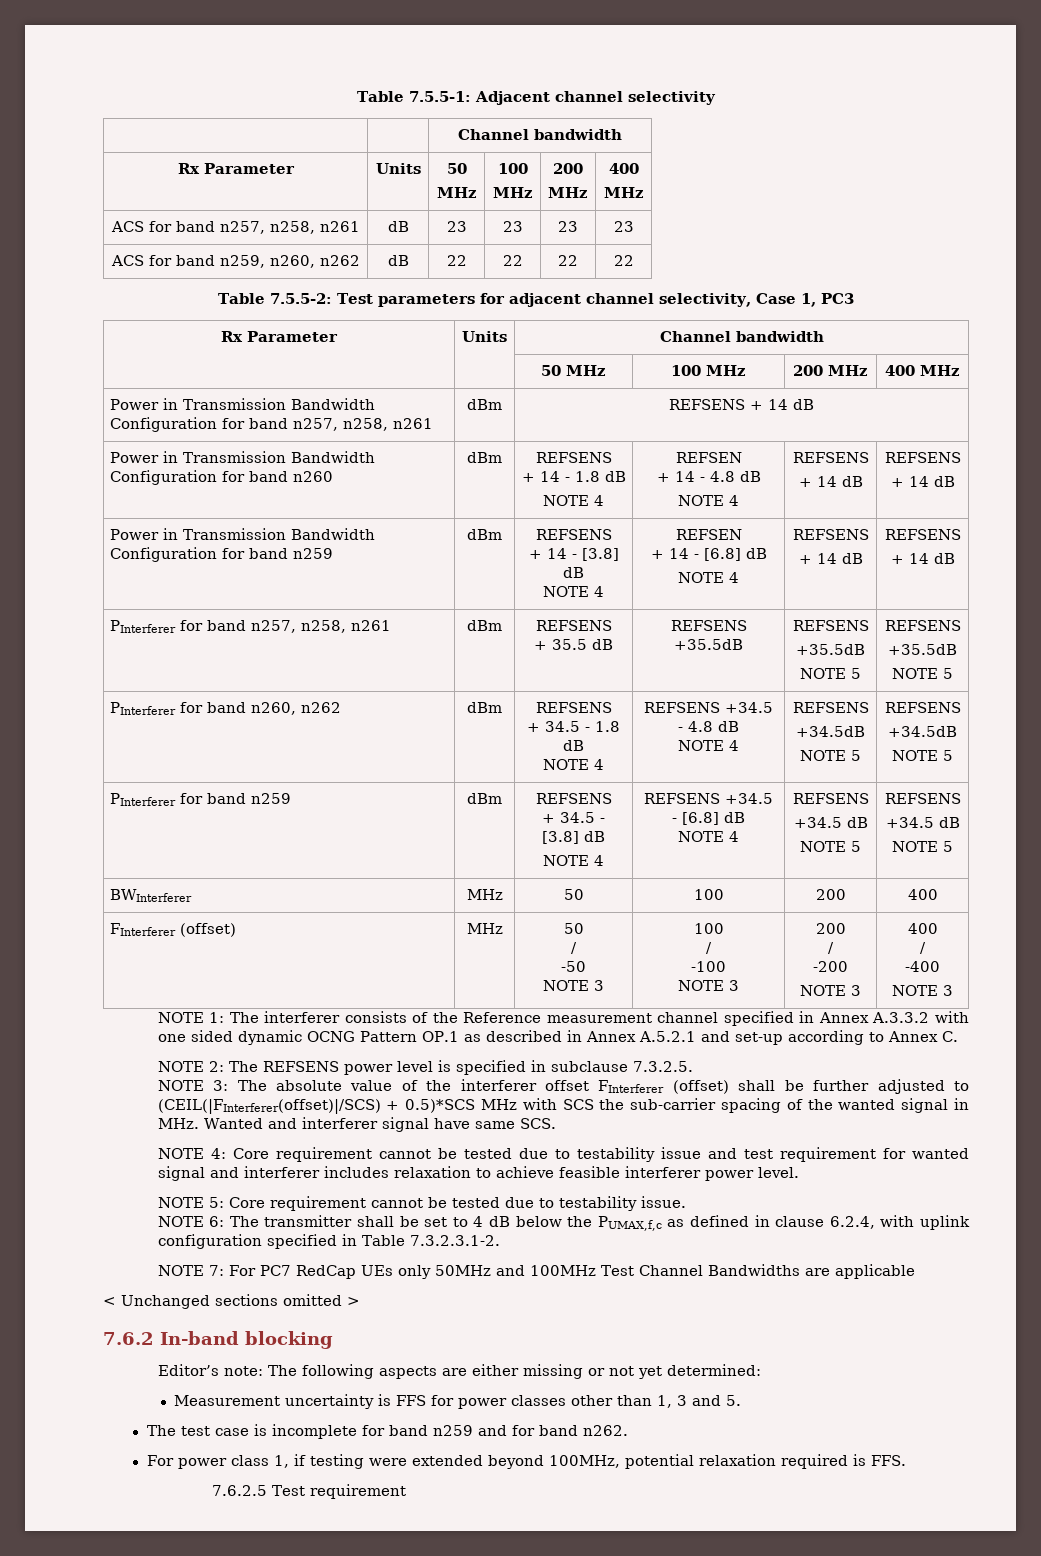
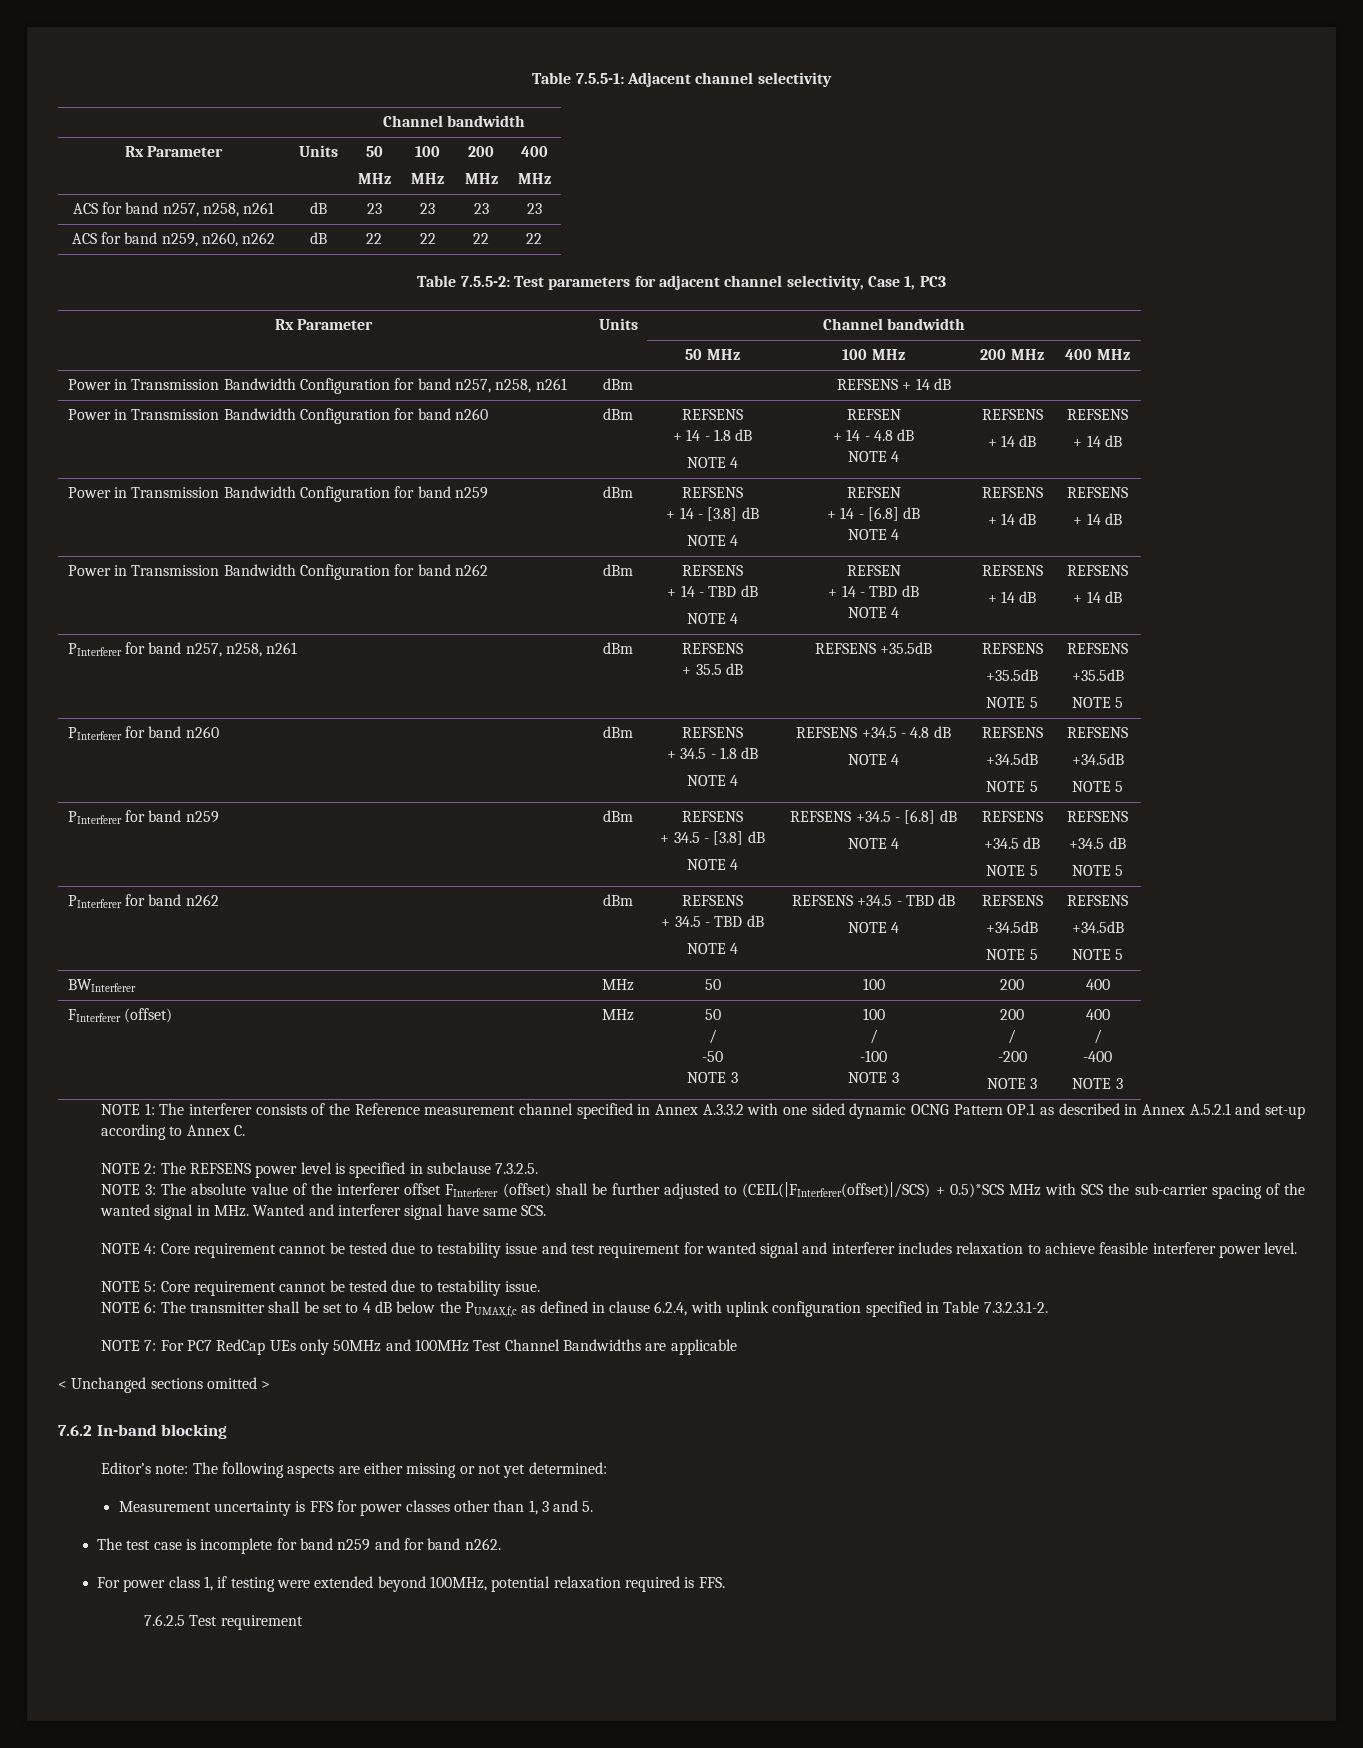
(955, 558) none -> [67,564,488,580] [603,564,633,576] [682,565,743,576] [667,585,758,597] [686,613,739,624] [846,565,901,576] [828,585,919,597] [847,607,900,618] [981,565,1043,576] [987,591,1037,603] [1067,565,1128,576] [1073,591,1122,603] // Power in Transmission Bandwidth Configuration for band n262 | dBm | REFSENS // + 14 - TBD dB // NOTE 4 | REFSEN // + 14 - TBD dB // NOTE 4 | REFSENS // + 14 dB | REFSENS // + 14 dB
[251,702,342,715] n260, n262 -> [185,726,219,738] n260
(953, 846) none -> [67,894,219,908] [603,894,633,906] [682,895,743,906] [661,915,764,927] [686,943,739,954] [791,894,956,906] [847,922,900,933] [981,895,1043,906] [986,921,1038,933] [986,949,1038,960] [1067,895,1128,906] [1071,921,1124,933] [1071,949,1124,960] // PInterferer for band n262 | dBm | REFSENS // + 34.5 - TBD dB // NOTE 4 | REFSENS +34.5 - TBD dB // NOTE 4 | REFSENS // +34.5dB // NOTE 5 | REFSENS // +34.5dB // NOTE 5

